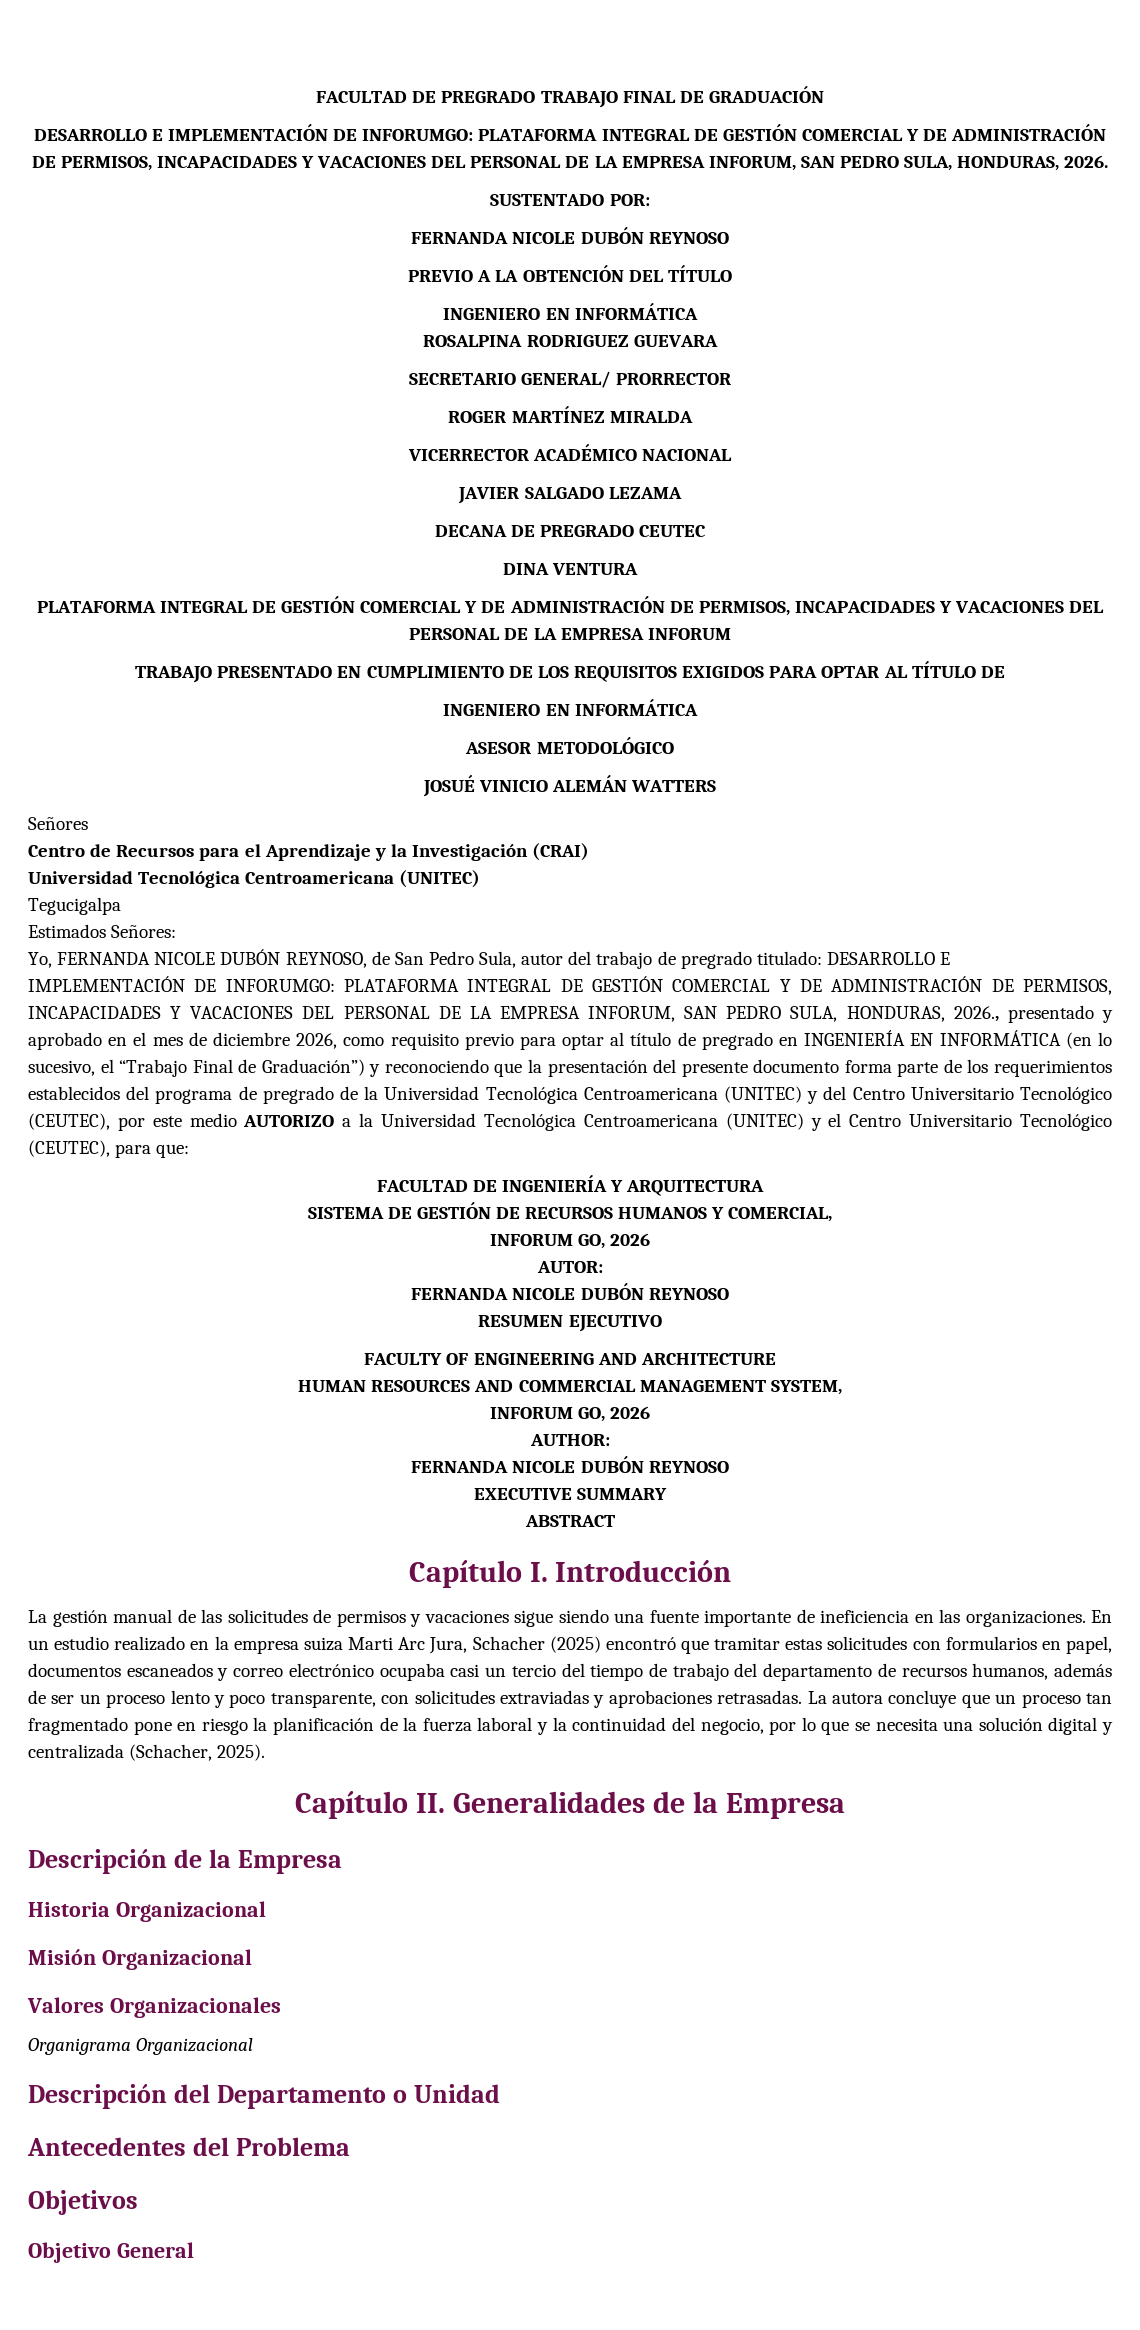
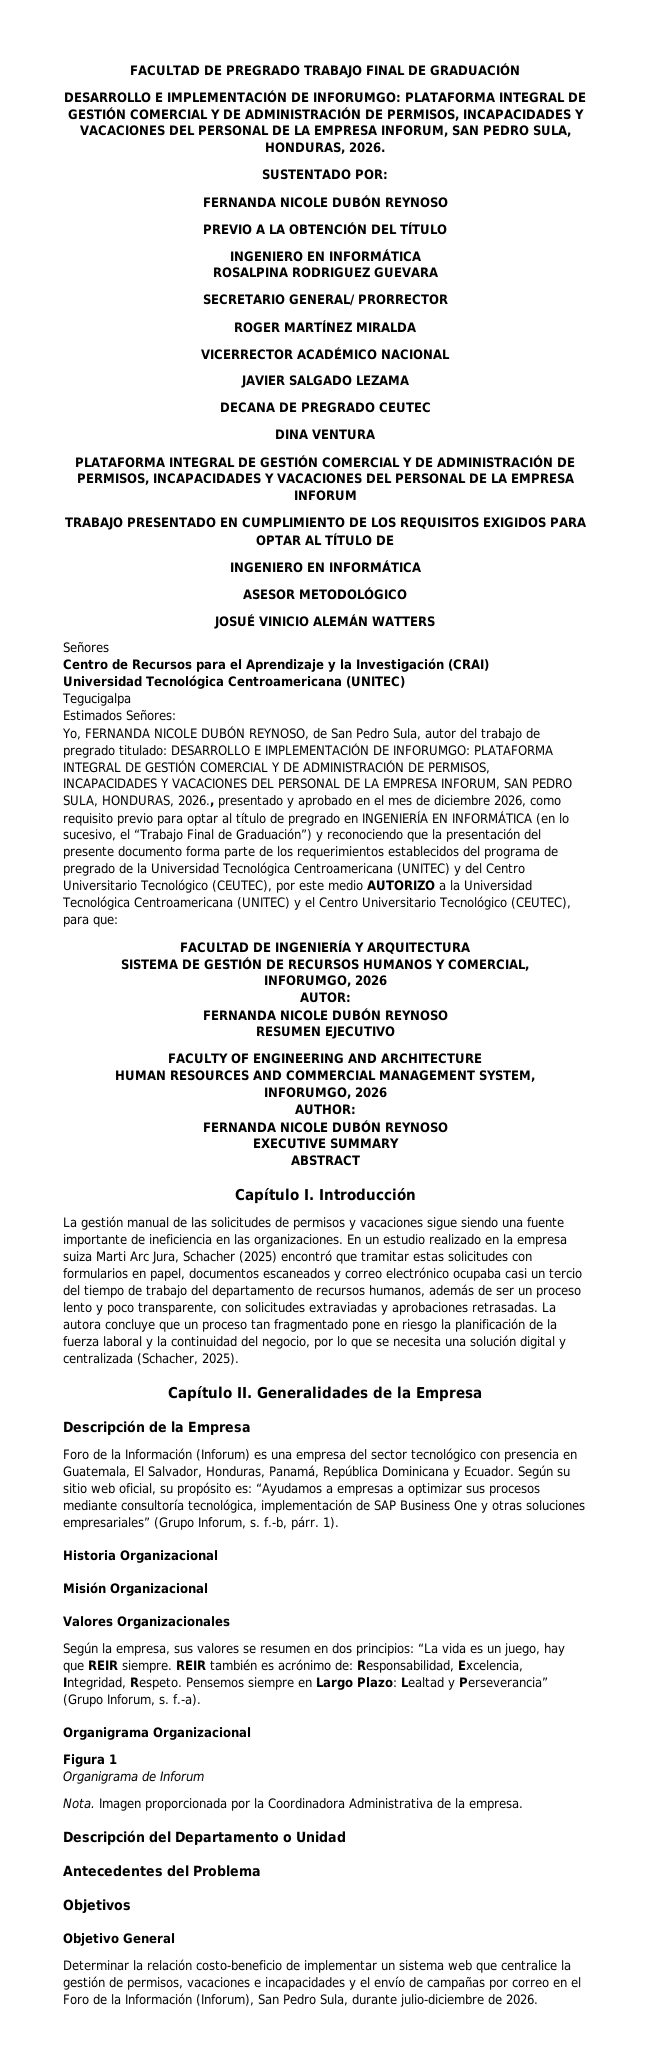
[489,1234,605,1249] INFORUM GO, -> [263,975,351,987] INFORUMGO,
[489,1407,605,1422] INFORUM GO, -> [263,1087,351,1099] INFORUMGO,
(342, 1862) none -> [63,1448,577,1462] [63,1465,570,1479] [63,1482,540,1496] [63,1499,585,1513] [63,1516,339,1530] // Foro de la Información (Inforum) es una empresa del sector tecnológico con presencia en Guatemala, El Salvador, Honduras, Panamá, República Dominicana y Ecuador. Según su sitio web oficial, su propósito es: “Ayudamos a empresas a optimizar sus procesos mediante consultoría tecnológica, implementación de SAP Business One y otras soluciones empresariales” (Grupo Inforum, s. f.-b, párr. 1).
[28,2038,254,2055] Organigrama Organizacional -> [63,1642,565,1656] [63,1659,523,1673] [63,1677,548,1690] [63,1694,201,1707] [63,1727,251,1740] [63,1754,117,1767] [63,1771,204,1784] [63,1798,523,1811] Según la empresa, sus valores se resumen en dos principios: “La vida es un juego, hay que REIR siempre. REIR también es acrónimo de: Responsabilidad, Excelencia, Integridad, Respeto. Pensemos siempre en Largo Plazo: Lealtad y Perseverancia” (Grupo Inforum, s. f.-a). // Organigrama Organizacional // Figura 1 // Organigrama de Inforum // Nota. Imagen proporcionada por la Coordinadora Administrativa de la empresa.
(194, 2250) none -> [63,1959,571,1973] [63,1976,581,1990] [63,1993,538,2007] // Determinar la relación costo-beneficio de implementar un sistema web que centralice la gestión de permisos, vacaciones e incapacidades y el envío de campañas por correo en el Foro de la Información (Inforum), San Pedro Sula, durante julio-diciembre de 2026.

